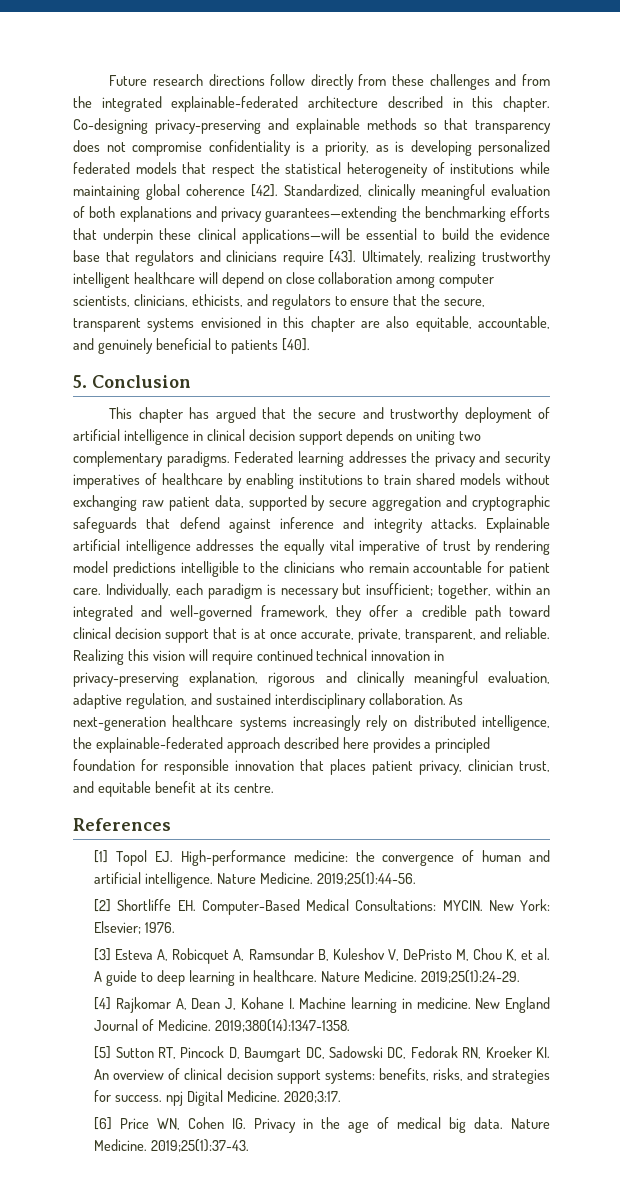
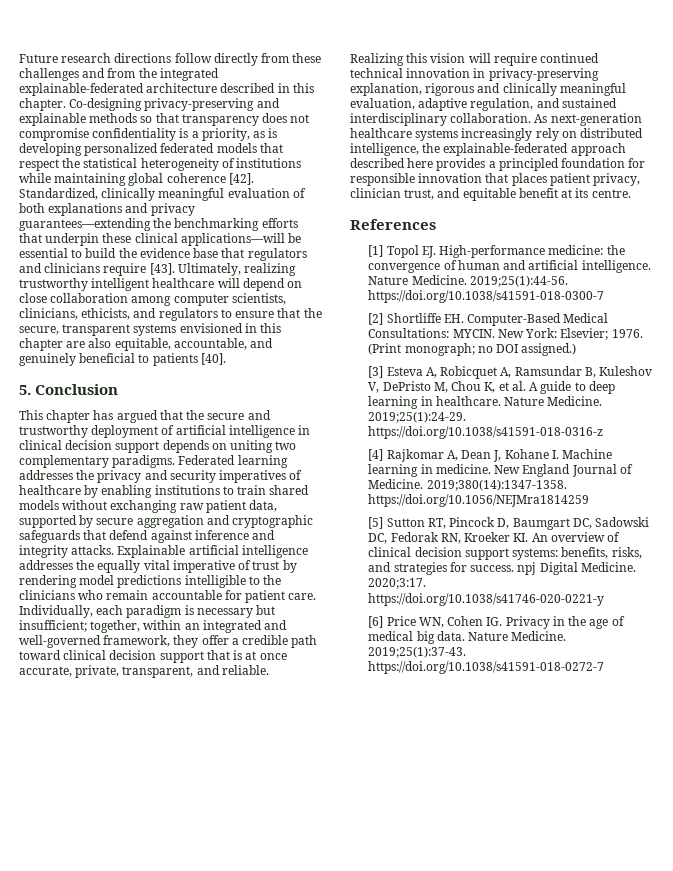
(416, 878) none -> [368,290,605,303] https://doi.org/10.1038/s41591-018-0300-7
(176, 927) none -> [368,343,577,356] (Print monograph; no DOI assigned.)
(520, 976) none -> [368,426,604,439] https://doi.org/10.1038/s41591-018-0316-z
(351, 1025) none -> [368,494,590,507] https://doi.org/10.1056/NEJMra1814259
(341, 1097) none -> [368,593,605,606] https://doi.org/10.1038/s41746-020-0221-y
(250, 1145) none -> [368,661,605,674] https://doi.org/10.1038/s41591-018-0272-7

